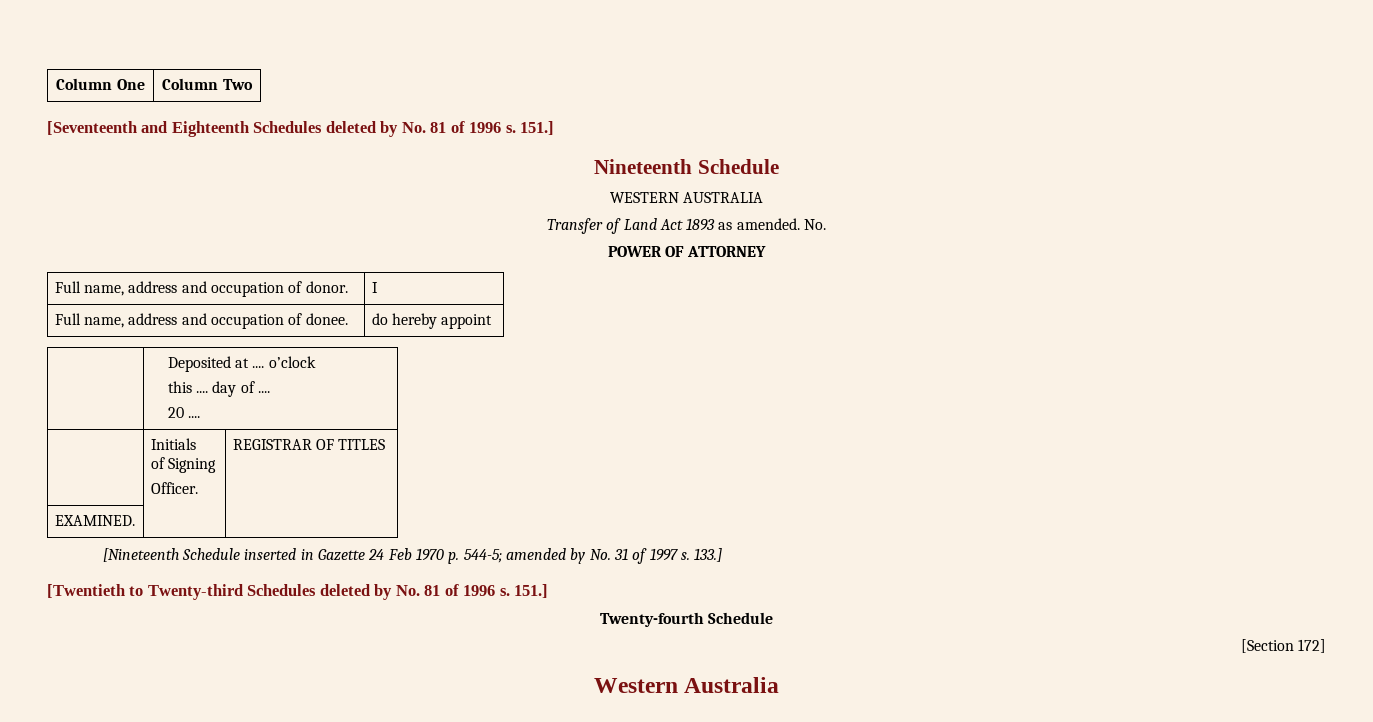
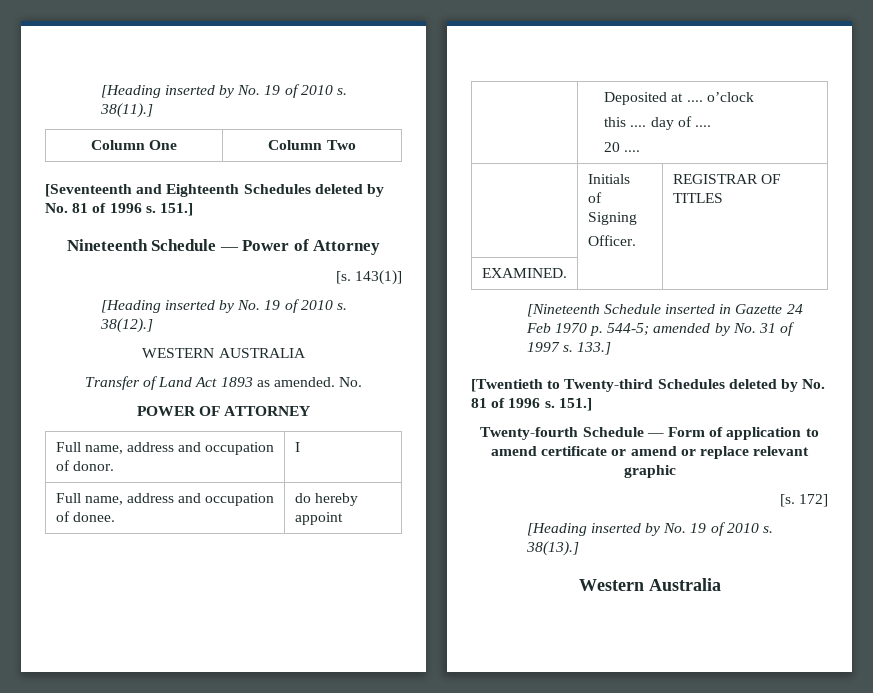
(56, 84) none -> [100,84,347,98] [99,103,153,118] [Heading inserted by No. 19 of 2010 s. 38(11).] //
(779, 166) none -> [219,239,381,255] [335,270,402,285] [100,299,347,313] [99,318,153,333] — Power of Attorney // [s. 143(1)] // [Heading inserted by No. 19 of 2010 s. 38(12).]
[1240,639,1326,653] // [Section 172] -> [646,427,819,440] [490,446,810,459] [623,465,676,478] [779,494,828,507] [526,522,773,536] [525,541,579,556] — Form of application to amend certificate or amend or replace relevant graphic // [s. 172] // [Heading inserted by No. 19 of 2010 s. 38(13).]

